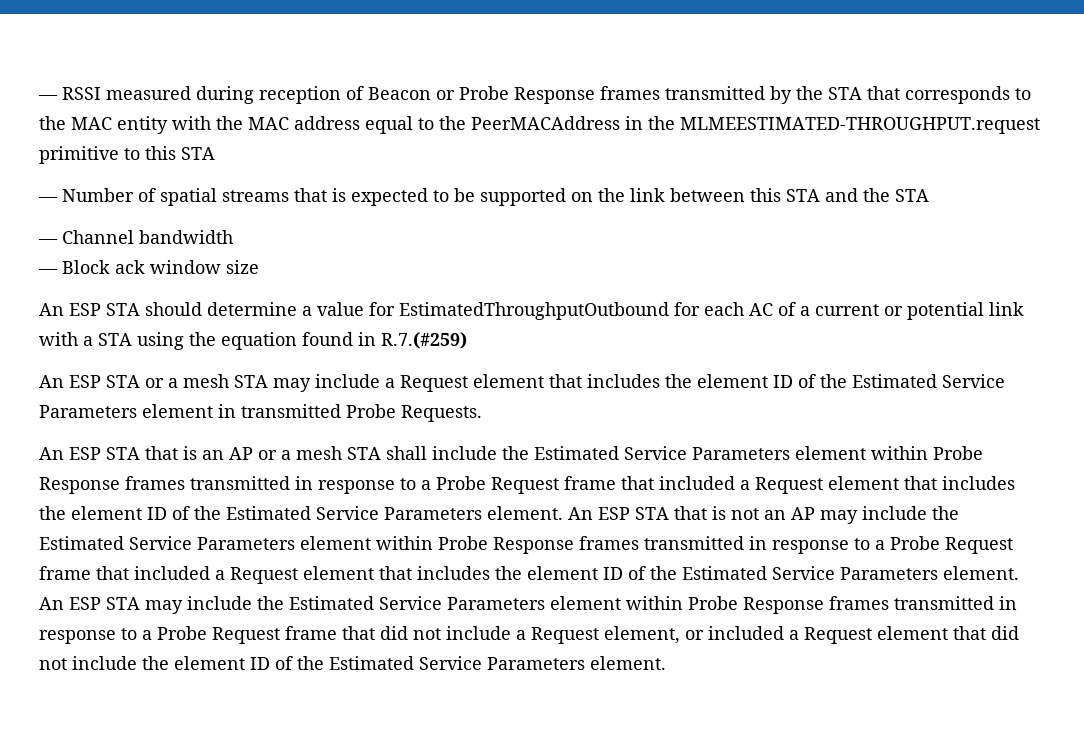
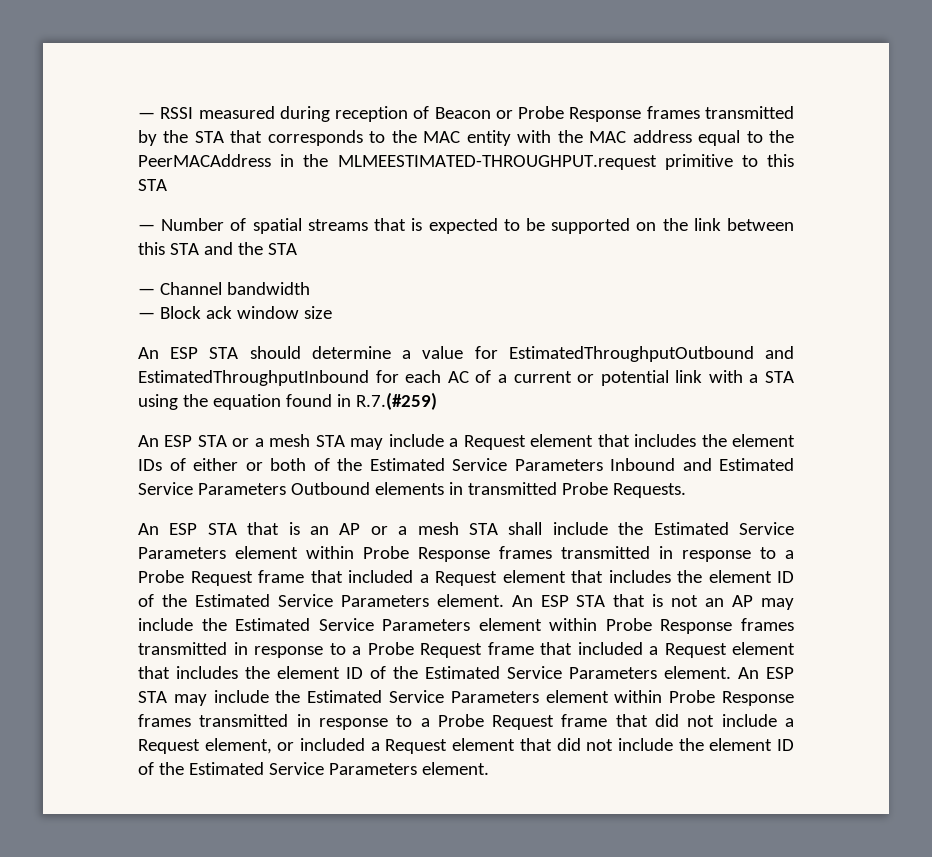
(669, 311) none -> [765,346,794,359] [138,370,369,386] and EstimatedThroughputInbound
[773,374,1005,388] [39,404,213,418] ID of the Estimated Service Parameters element -> [138,458,794,471] [138,482,444,495] IDs of either or both of the Estimated Service Parameters Inbound and Estimated Service Parameters Outbound elements

